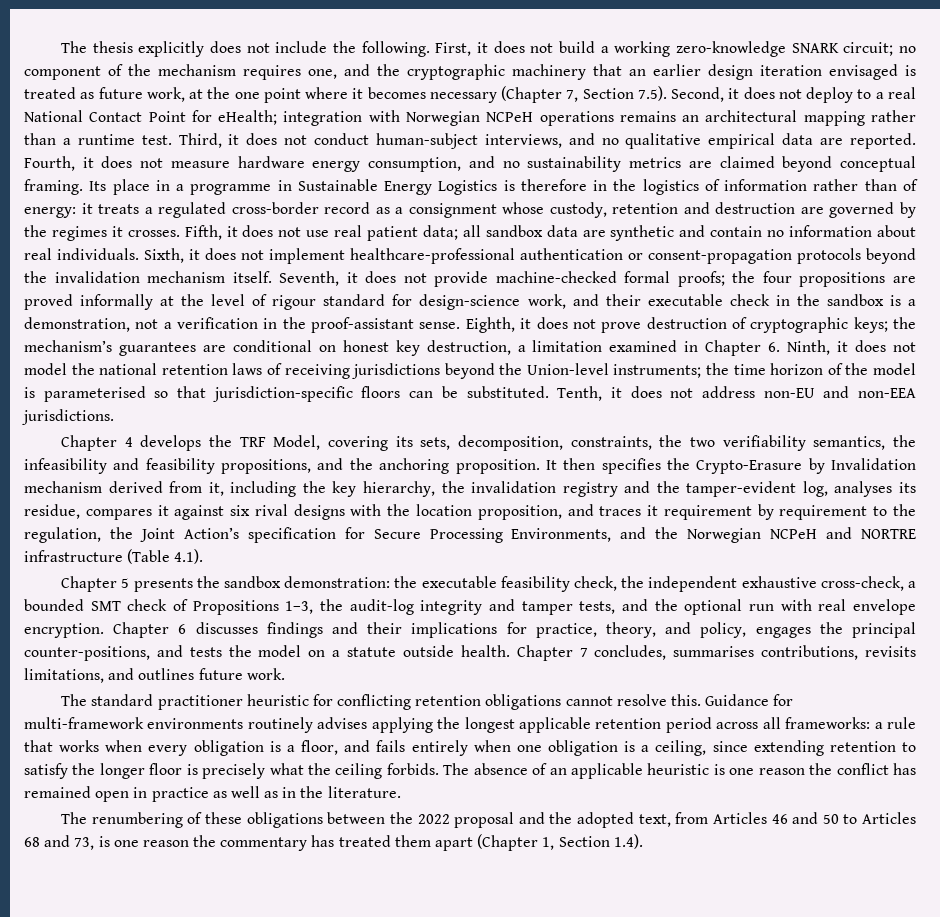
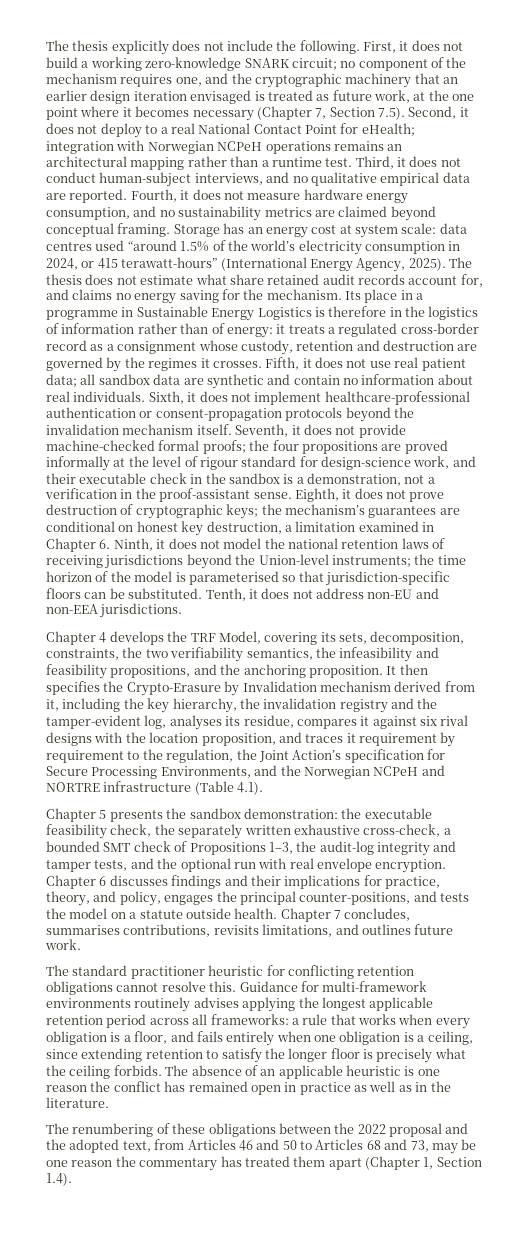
(83, 187) none -> [173,223,467,238] [46,240,461,255] [46,257,472,272] [46,274,483,287] [46,289,342,304] Storage has an energy cost at system scale: data centres used “around 1.5% of the world’s electricity consumption in 2024, or 415 terawatt-hours” (International Energy Agency, 2025). The thesis does not estimate what share retained audit records account for, and claims no energy saving for the mechanism.
[648,576,738,592] independent -> [178,824,291,839] separately written
[98,836,110,847] is -> [431,1139,477,1154] may be

